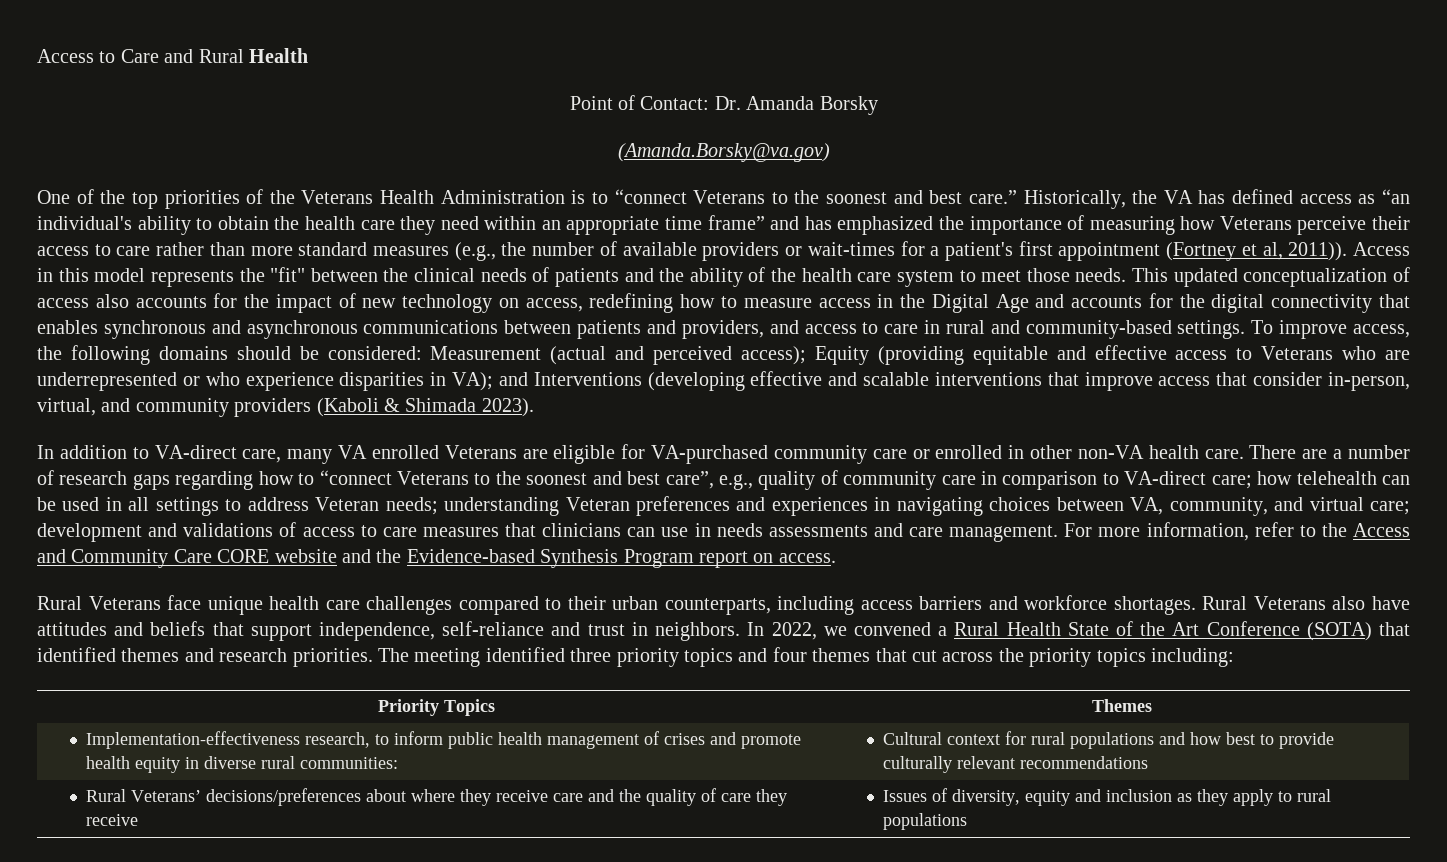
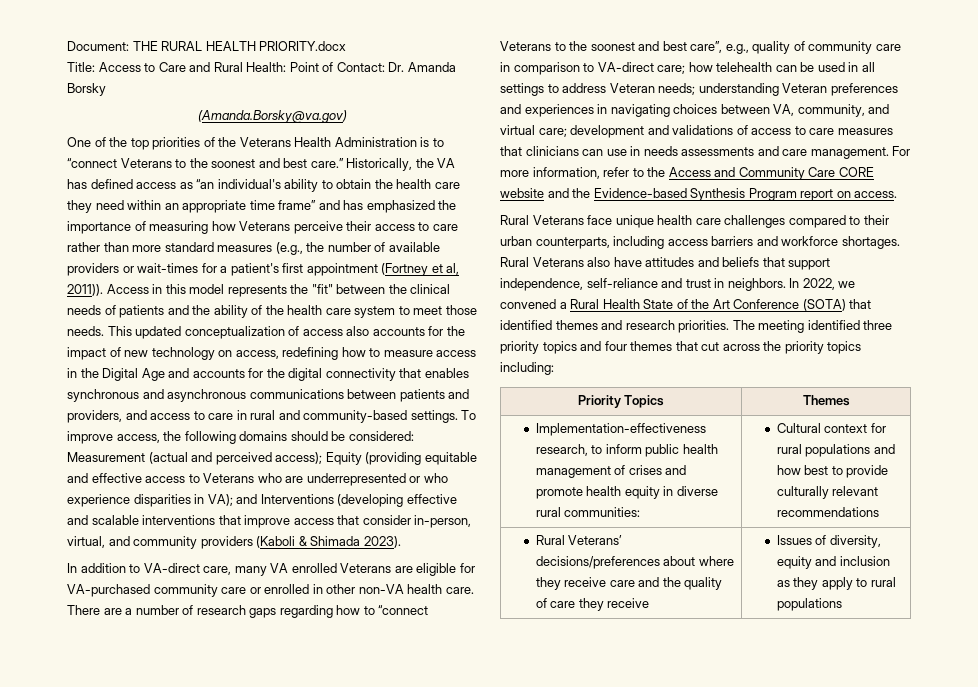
(37, 56) none -> [67,41,347,51] [67,62,95,72] Document: THE RURAL HEALTH PRIORITY.docx // Title:
[249,48,308,63] Health // -> [246,62,287,72] Health:

